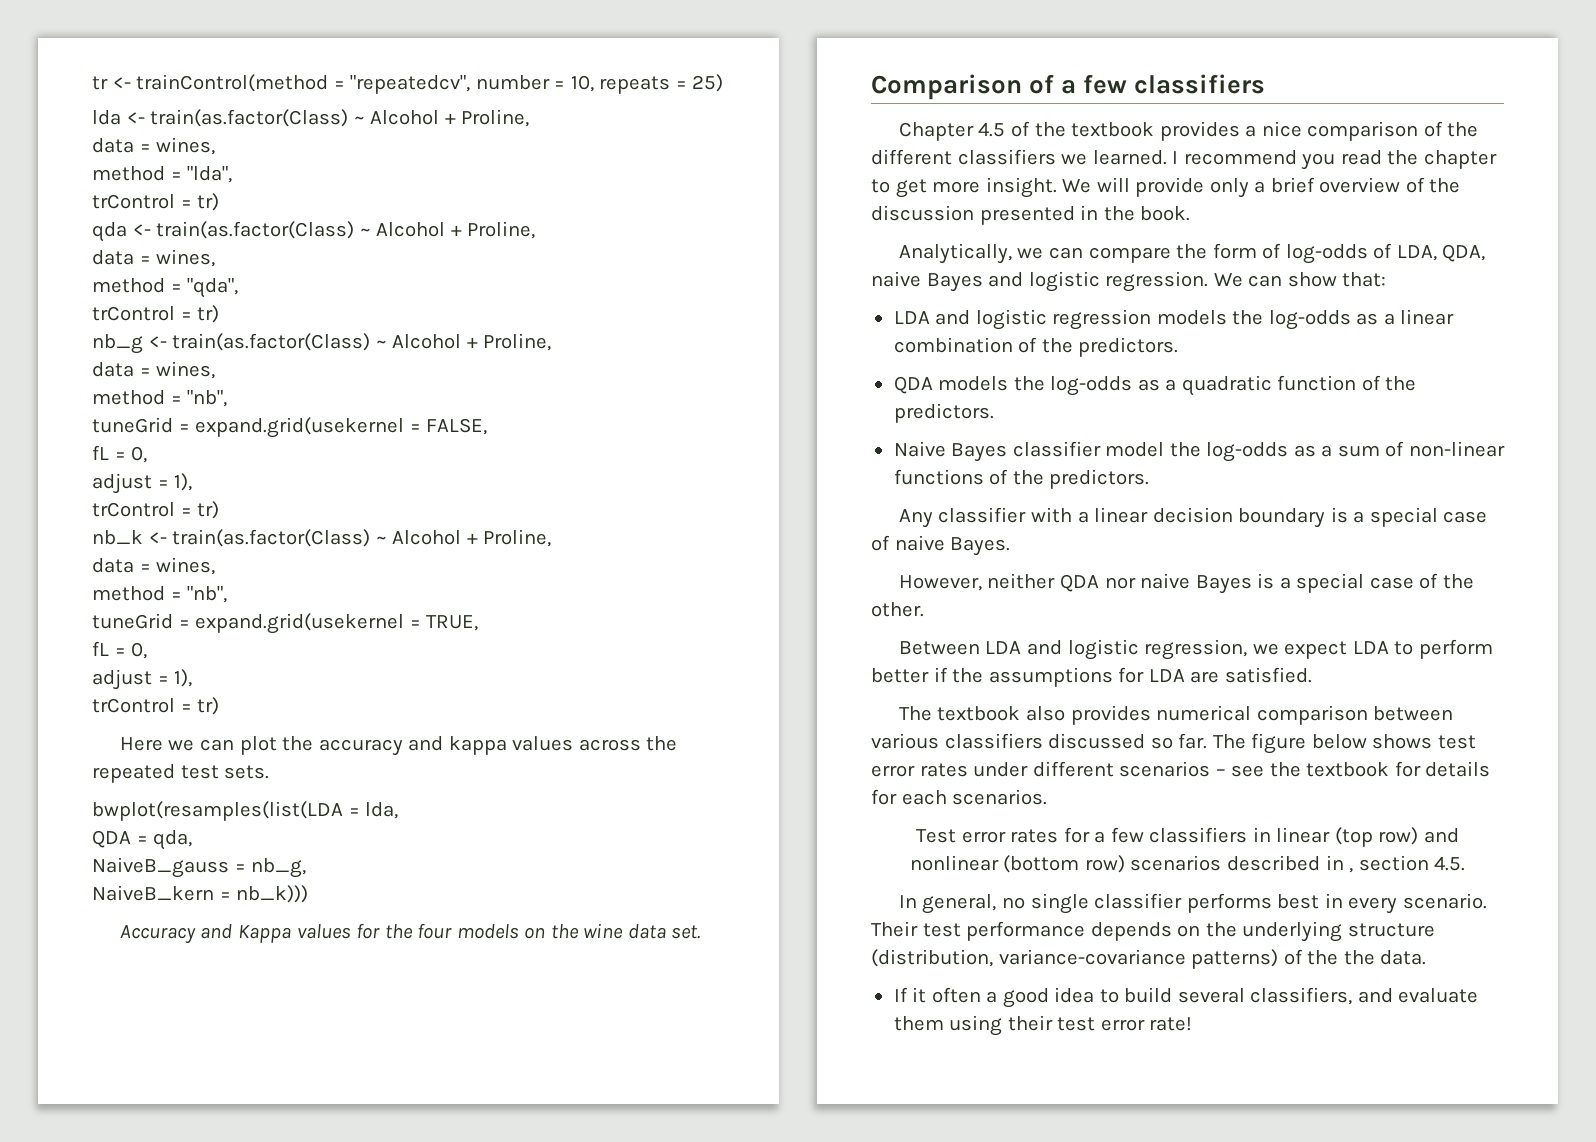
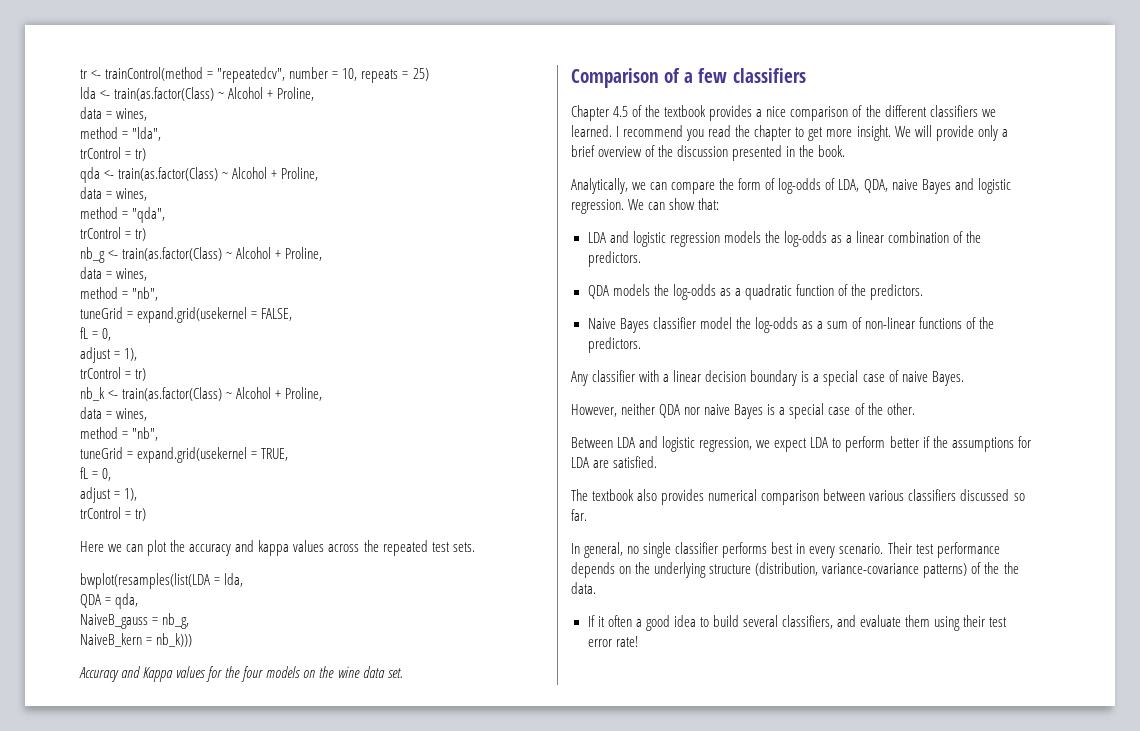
[1212,733,1476,754] [871,761,1491,777] [871,789,1048,805] [916,827,1459,847] [909,855,1466,873] The figure below shows test error rates under different scenarios – see the textbook for details for each scenarios. // Test error rates for a few classifiers in linear (top row) and nonlinear (bottom row) scenarios described in , section 4.5. -> (587, 515) none

